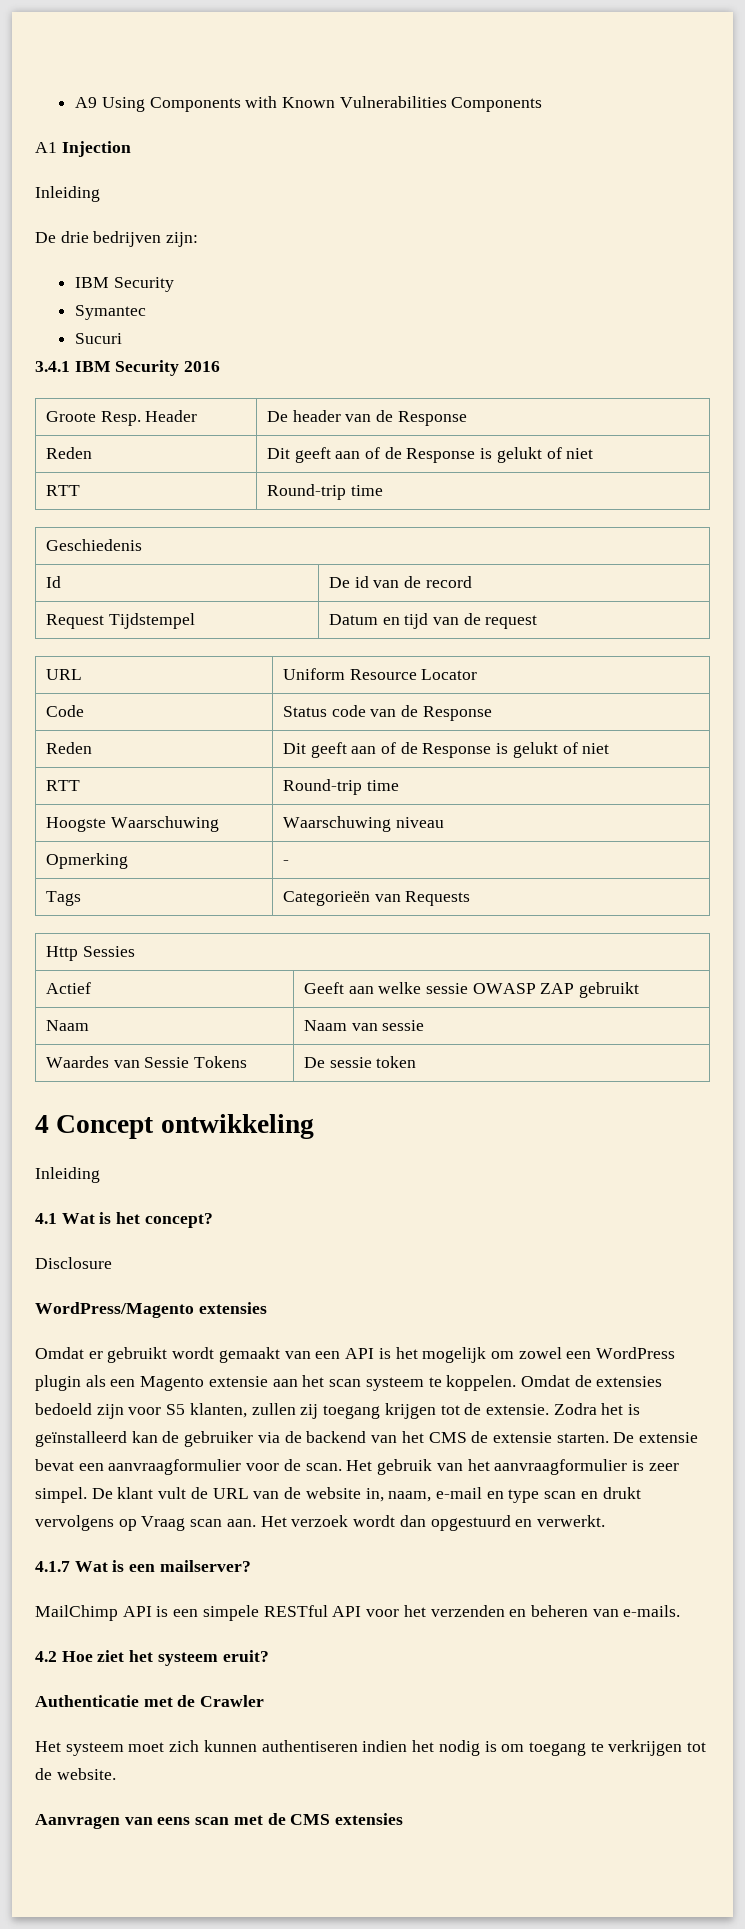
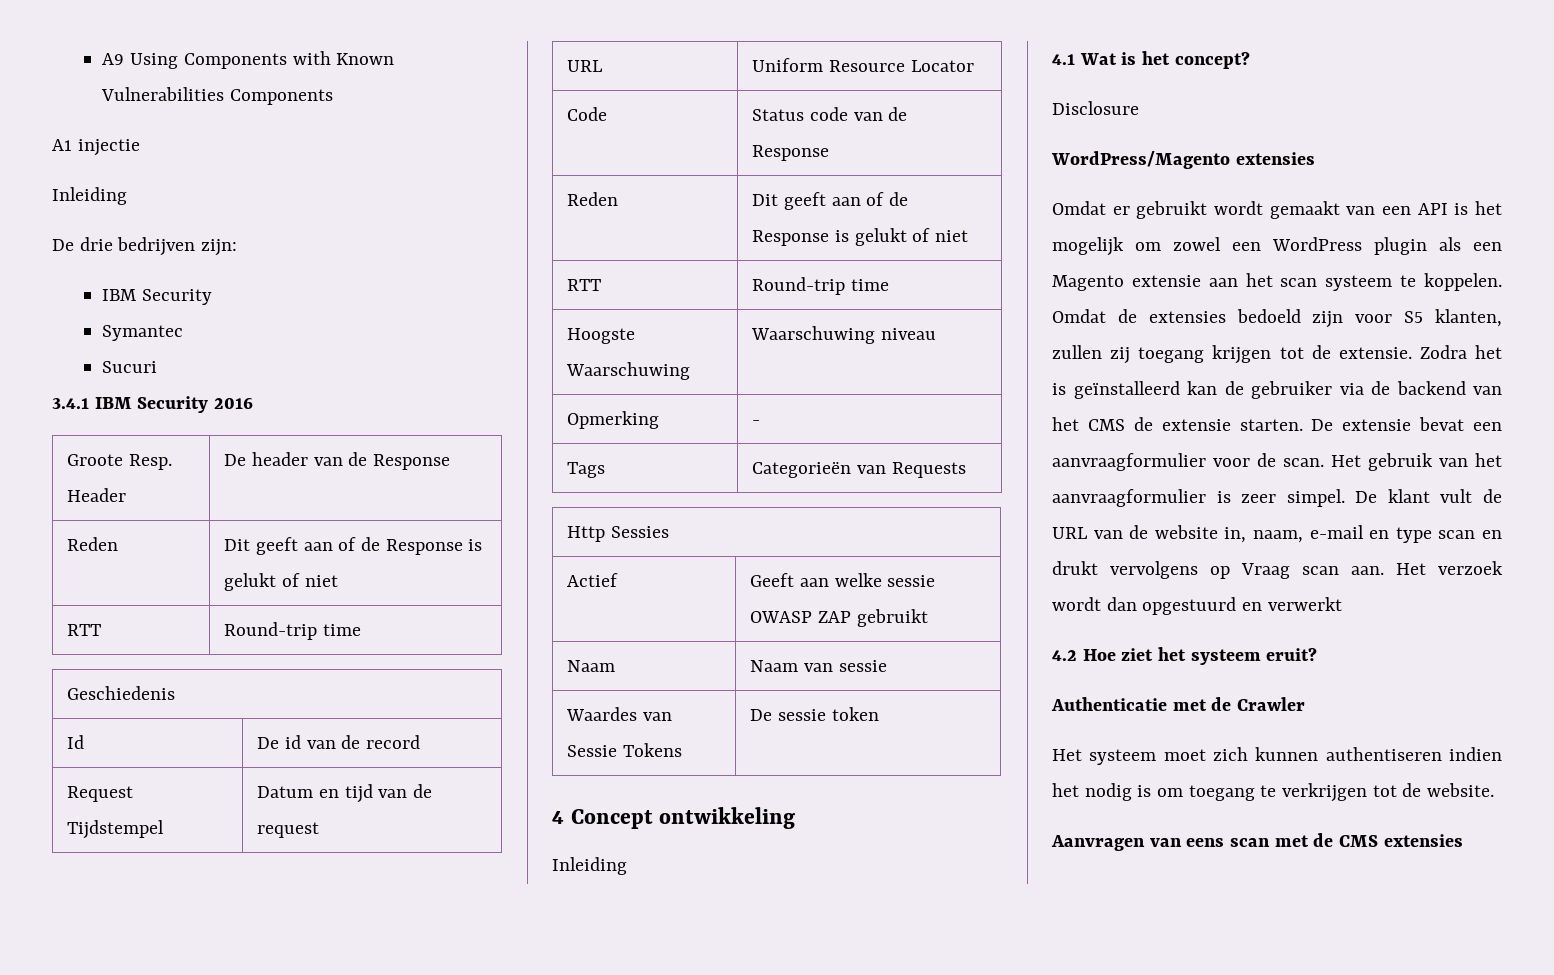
[61,141,131,157] Injection -> [77,139,140,156] injectie
[536,1515,605,1527] [35,1560,251,1572] [35,1605,681,1621] verwerkt. // 4.1.7 Wat is een mailserver? // MailChimp API is een simpele RESTful API voor het verzenden en beheren van e-mails. -> [1267,597,1342,611] verwerkt

